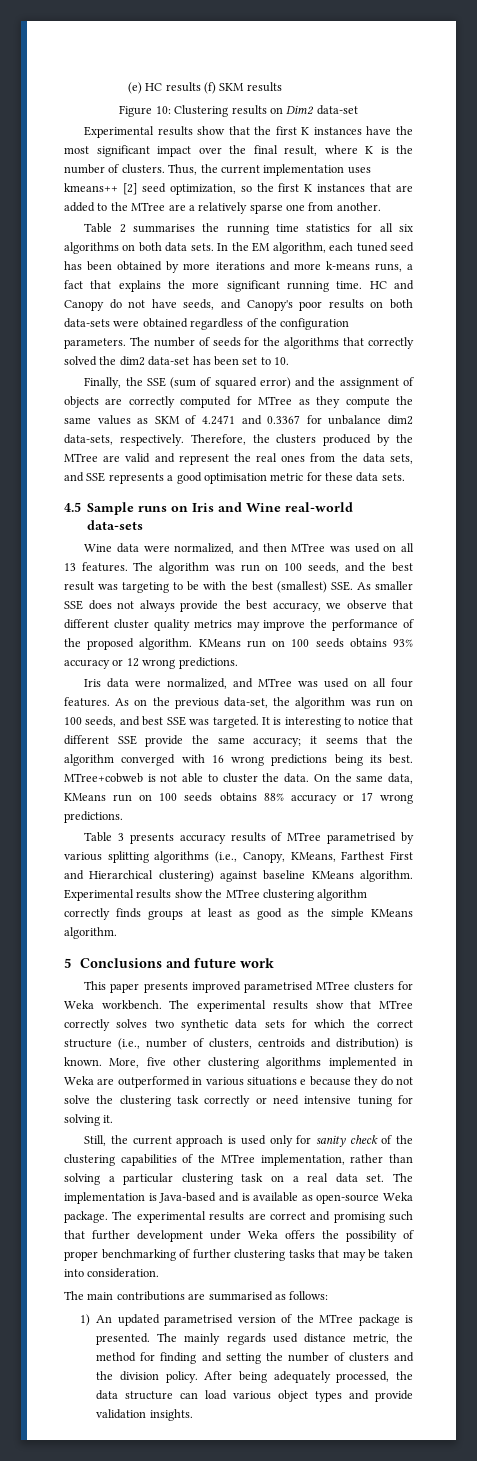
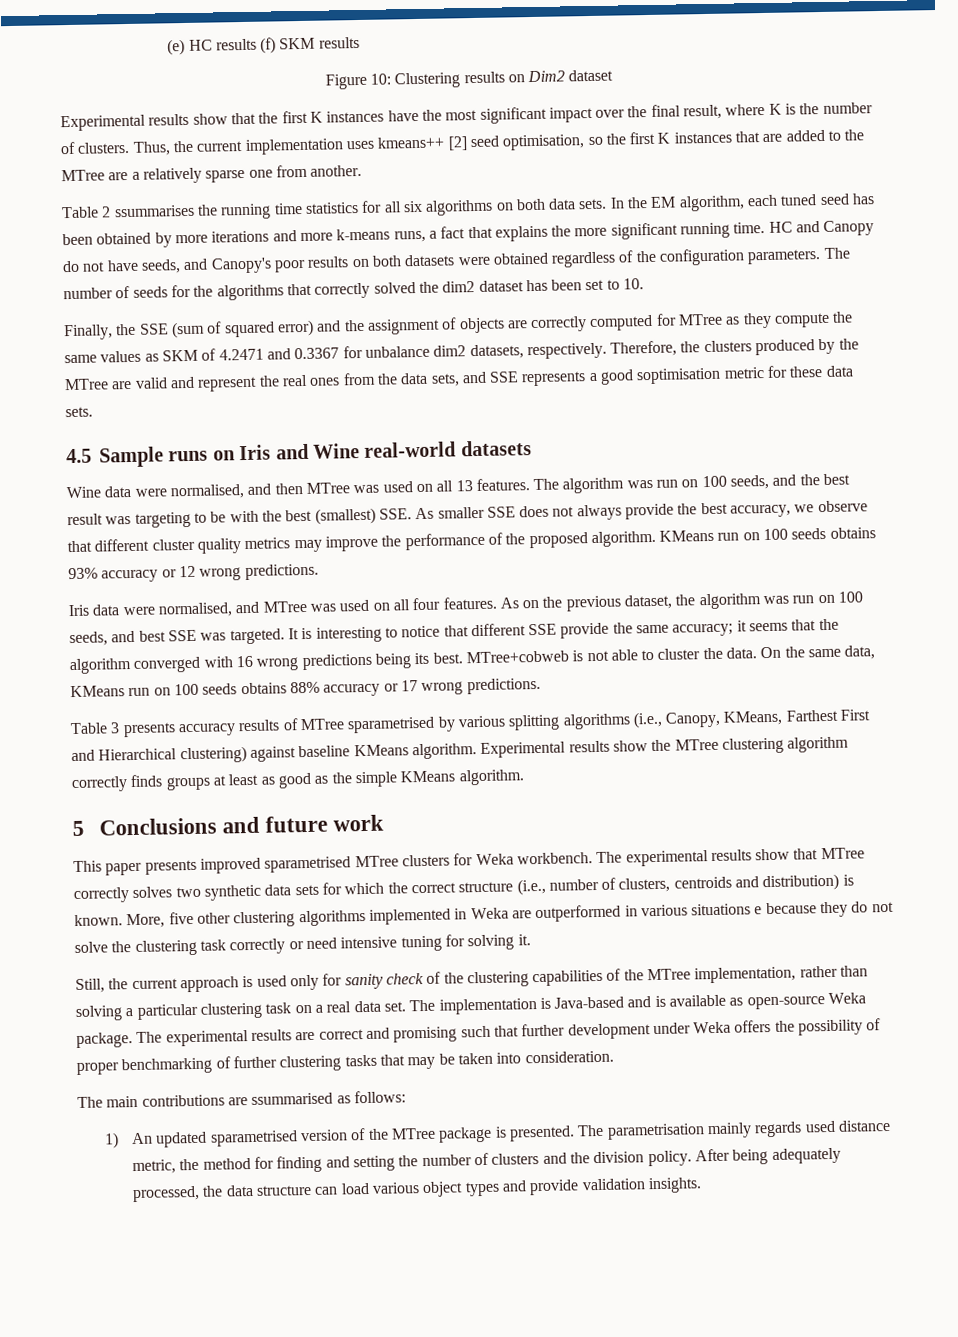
[316,105,358,115] data-set -> [568,69,614,82] dataset
[169,184,236,195] optimization, -> [502,134,586,151] optimisation,
[132,224,195,233] summarises -> [113,204,195,218] ssummarises
[64,318,110,328] data-sets -> [404,254,456,267] datasets
[148,356,190,366] data-set -> [478,280,524,292] dataset
[64,434,113,445] data-sets, -> [469,344,524,360] datasets,
[203,473,267,484] optimisation -> [636,367,722,385] soptimisation
[87,520,144,530] data-sets -> [460,440,532,457] datasets
[174,543,235,554] normalized, -> [169,484,245,500] normalised,
[167,678,228,689] normalized, -> [157,602,233,618] normalised,
[224,697,268,708] data-set, -> [624,594,673,610] dataset,
[327,832,397,844] parametrised -> [347,716,436,734] sparametrised
[243,981,313,993] parametrised -> [264,856,352,873] sparametrised
[208,1291,273,1301] summarised -> [251,1092,334,1105] ssummarised
[164,1314,234,1326] parametrised -> [209,1130,298,1147] sparametrised
(178, 1337) none -> [606,1123,705,1140] parametrisation

